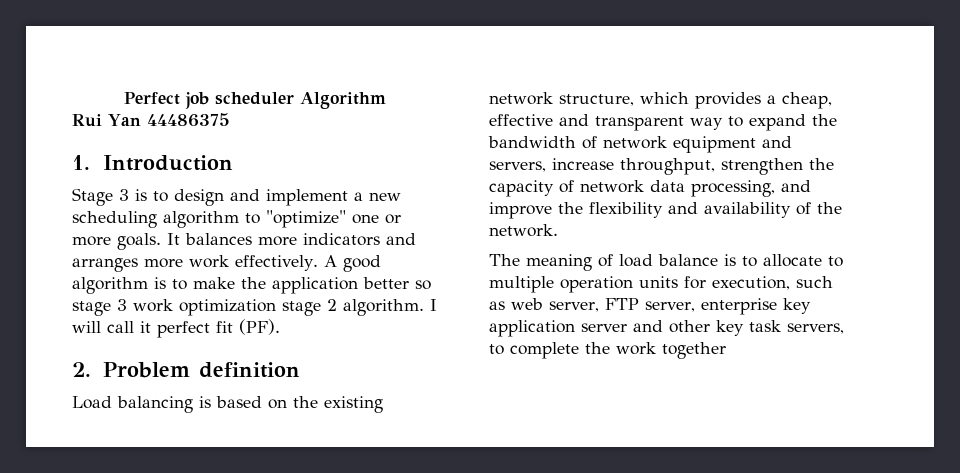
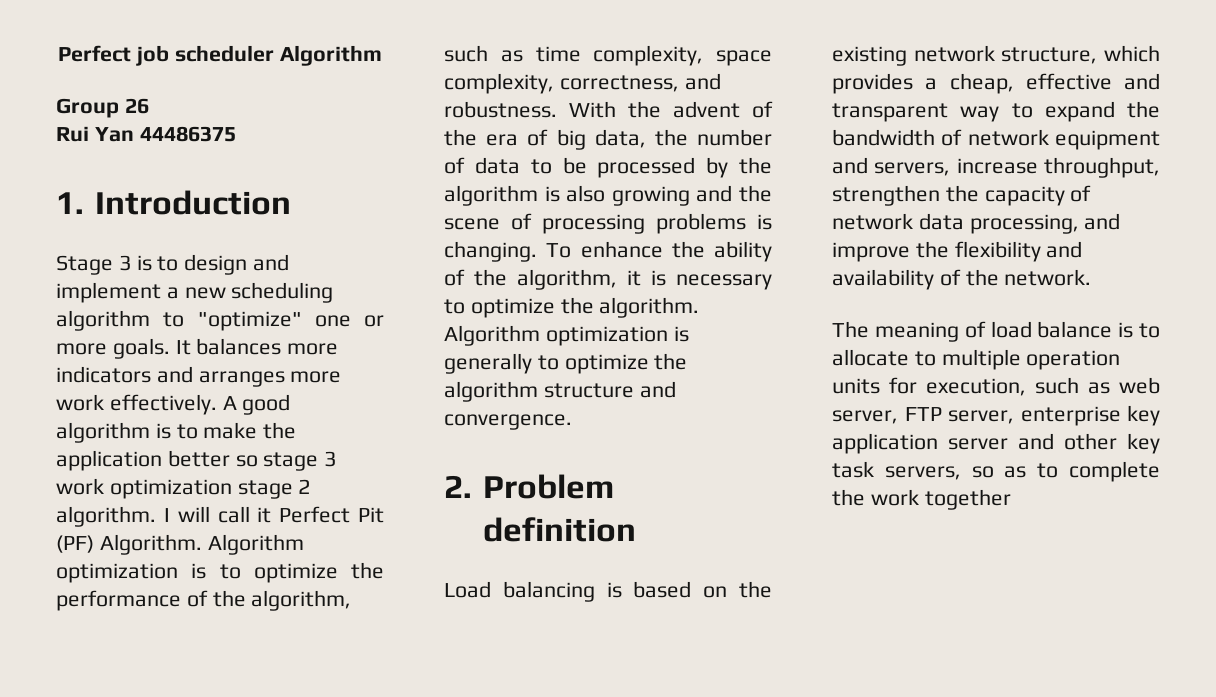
(386, 100) none -> [56,98,149,118] // Group 26
[157,319,280,338] perfect fit (PF). -> [279,506,385,523] [56,534,304,555] [56,562,384,583] [56,590,352,611] [444,45,772,66] [444,73,721,94] [444,101,773,118] [444,129,772,150] [444,157,772,178] [444,185,772,206] [444,213,772,234] [444,241,772,262] [444,269,772,290] [444,297,700,318] [444,325,689,346] [444,353,688,374] [444,381,676,402] [444,414,572,430] Perfect Pit (PF) Algorithm. Algorithm optimization is to optimize the performance of the algorithm, such as time complexity, space complexity, correctness, and robustness. With the advent of the era of big data, the number of data to be processed by the algorithm is also growing and the scene of processing problems is changing. To enhance the ability of the algorithm, it is necessary to optimize the algorithm. Algorithm optimization is generally to optimize the algorithm structure and convergence.
(844, 328) none -> [971,466,1027,478] so as

